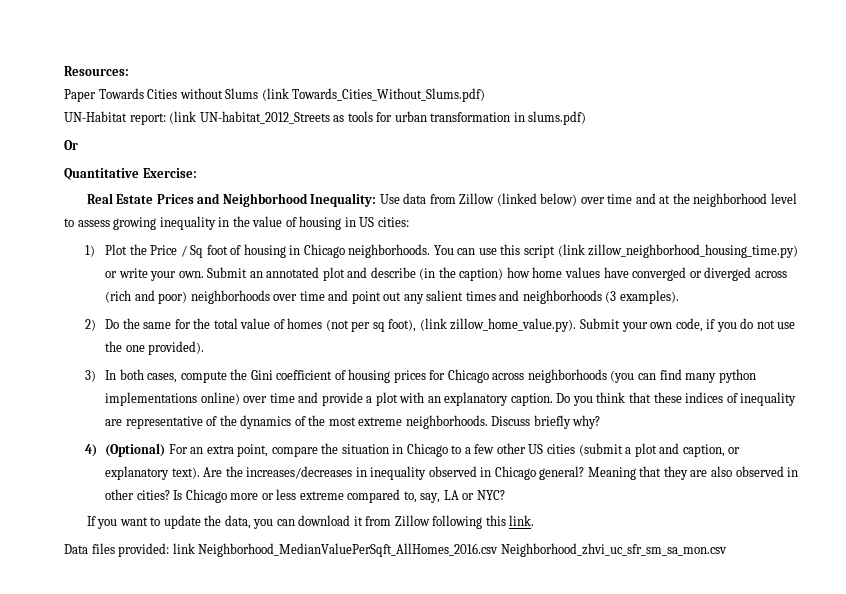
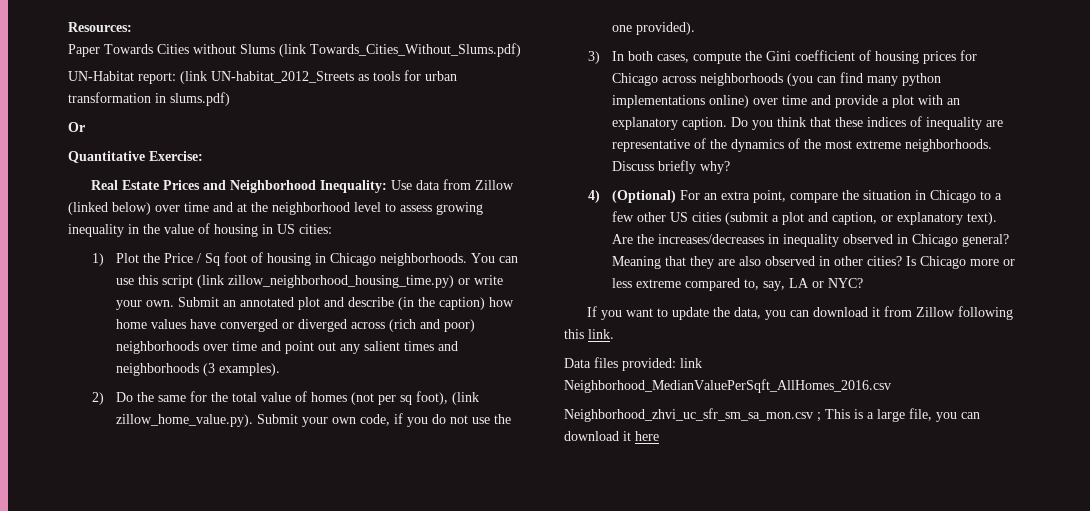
[500,543,727,557] Neighborhood_zhvi_uc_sfr_sm_sa_mon.csv -> [564,408,980,422] [564,431,659,441] // Neighborhood_zhvi_uc_sfr_sm_sa_mon.csv ; This is a large file, you can download it here

